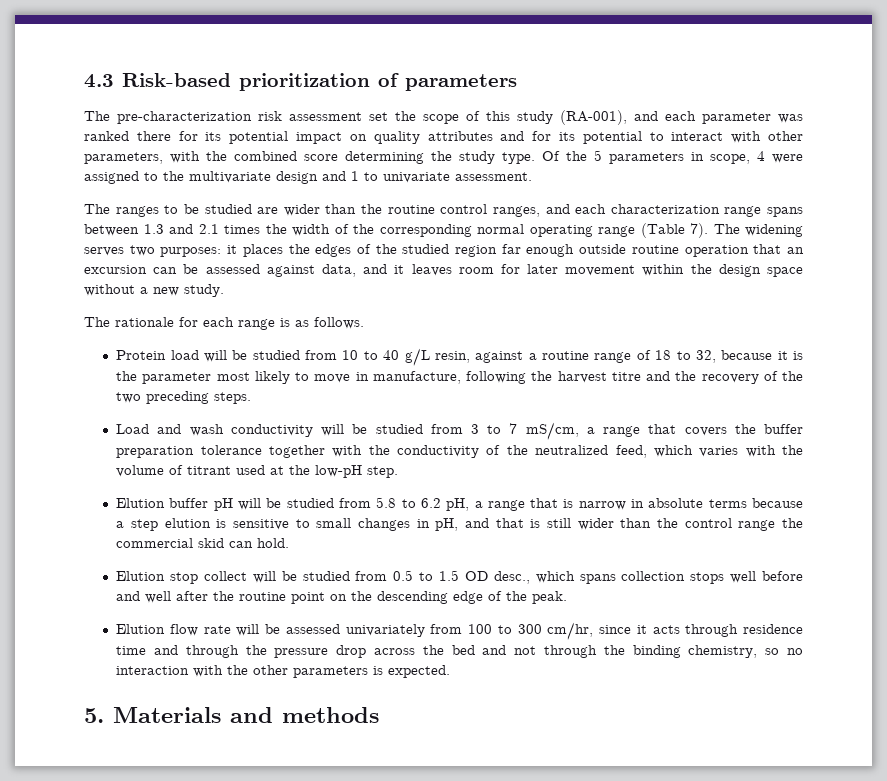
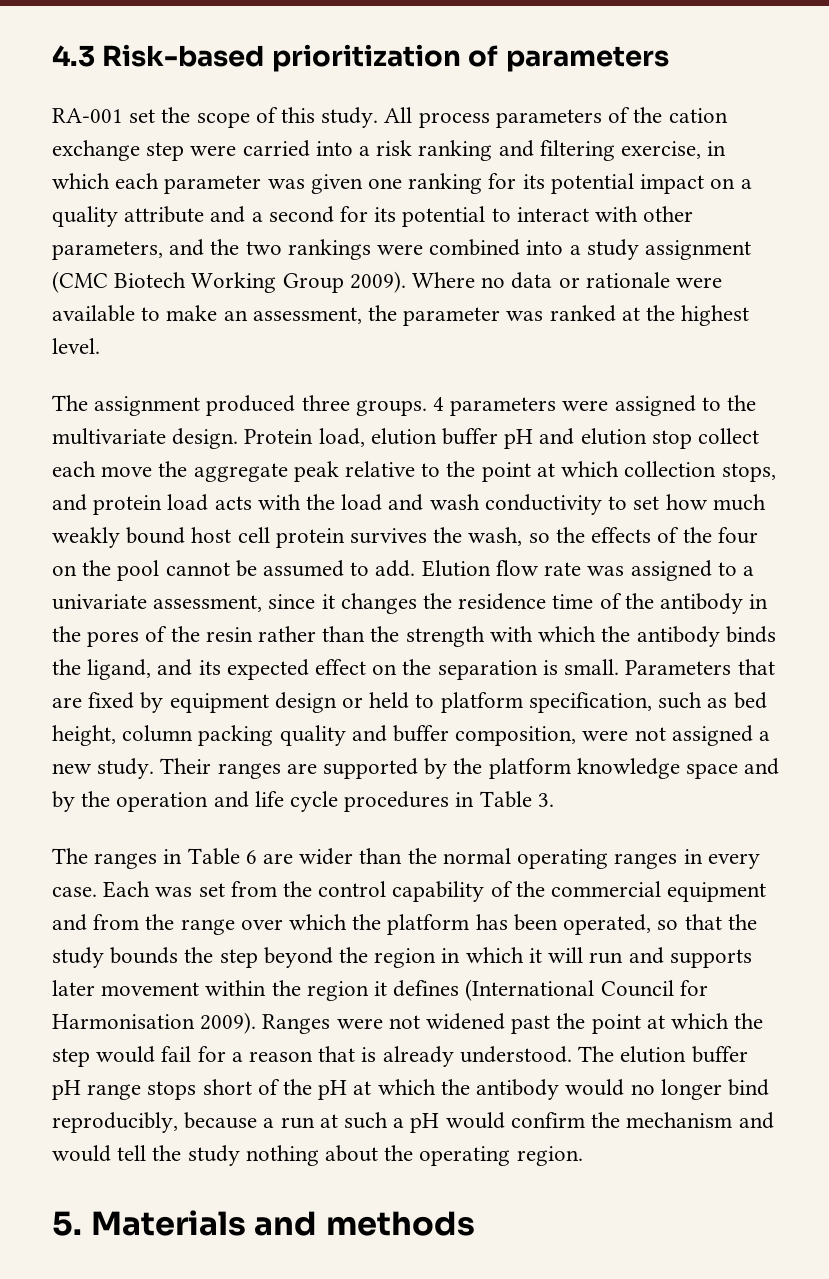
[84,111,362,124] The pre-characterization risk assessment -> [52,108,123,123] RA-001
[517,110,803,125] [84,131,171,141] study (RA-001), and each parameter was ranked there -> [321,107,728,128] [52,140,727,161] [52,173,483,194] study. All process parameters of the cation exchange step were carried into a risk ranking and filtering exercise, in which each parameter was given one ranking
[373,131,525,144] quality attributes and -> [740,179,752,189] [52,206,334,227] a quality attribute and a second
[170,150,765,164] with the combined score determining the study type. Of the 5 parameters in scope, 4 -> [169,239,752,260] [52,271,723,293] [52,305,750,326] [52,338,100,354] [52,395,557,416] and the two rankings were combined into a study assignment (CMC Biotech Working Group 2009). Where no data or rationale were available to make an assessment, the parameter was ranked at the highest level. // The assignment produced three groups. 4 parameters
[276,171,532,184] design and 1 to univariate assessment. -> [172,428,760,449] [52,461,776,482] [52,494,766,515] [52,527,758,548] [52,560,754,581] [52,593,769,614] [52,626,776,647] [52,659,775,680] [52,692,767,713] [52,725,771,746] [52,758,780,779] [52,791,554,812] design. Protein load, elution buffer pH and elution stop collect each move the aggregate peak relative to the point at which collection stops, and protein load acts with the load and wash conductivity to set how much weakly bound host cell protein survives the wash, so the effects of the four on the pool cannot be assumed to add. Elution flow rate was assigned to a univariate assessment, since it changes the residence time of the antibody in the pores of the resin rather than the strength with which the antibody binds the ligand, and its expected effect on the separation is small. Parameters that are fixed by equipment design or held to platform specification, such as bed height, column packing quality and buffer composition, were not assigned a new study. Their ranges are supported by the platform knowledge space and by the operation and life cycle procedures in Table 3.
[164,204,252,214] to be studied -> [163,848,257,865] in Table 6
[387,204,803,217] [84,223,803,238] [84,244,804,257] [84,264,803,277] [84,284,224,297] [84,317,364,330] [116,348,803,366] [116,371,804,384] [116,391,252,404] [116,422,803,440] [116,445,804,458] [116,465,399,478] [116,497,803,511] [116,518,803,531] [116,538,290,548] [116,570,803,584] [116,591,568,604] [116,622,804,640] [116,645,804,658] [116,665,451,678] routine control ranges, and each characterization range spans between 1.3 and 2.1 times the width of the corresponding normal operating range (Table 7). The widening serves two purposes: it places the edges of the studied region far enough outside routine operation that an excursion can be assessed against data, and it leaves room for later movement within the design space without a new study. // The rationale for each range is as follows. // Protein load will be studied from 10 to 40 g/L resin, against a routine range of 18 to 32, because it is the parameter most likely to move in manufacture, following the harvest titre and the recovery of the two preceding steps. // Load and wash conductivity will be studied from 3 to 7 mS/cm, a range that covers the buffer preparation tolerance together with the conductivity of the neutralized feed, which varies with the volume of titrant used at the low-pH step. // Elution buffer pH will be studied from 5.8 to 6.2 pH, a range that is narrow in absolute terms because a step elution is sensitive to small changes in pH, and that is still wider than the control range the commercial skid can hold. // Elution stop collect will be studied from 0.5 to 1.5 OD desc., which spans collection stops well before and well after the routine point on the descending edge of the peak. // Elution flow rate will be assessed univariately from 100 to 300 cm/hr, since it acts through residence time and through the pressure drop across the bed and not through the binding chemistry, so no interaction with the other parameters is expected. -> [442,848,760,869] [52,881,767,902] [52,914,757,935] [52,947,752,968] [52,979,708,1001] [52,1012,764,1034] [52,1046,748,1067] [52,1079,769,1100] [52,1112,774,1133] [52,1145,583,1166] normal operating ranges in every case. Each was set from the control capability of the commercial equipment and from the range over which the platform has been operated, so that the study bounds the step beyond the region in which it will run and supports later movement within the region it defines (International Council for Harmonisation 2009). Ranges were not widened past the point at which the step would fail for a reason that is already understood. The elution buffer pH range stops short of the pH at which the antibody would no longer bind reproducibly, because a run at such a pH would confirm the mechanism and would tell the study nothing about the operating region.

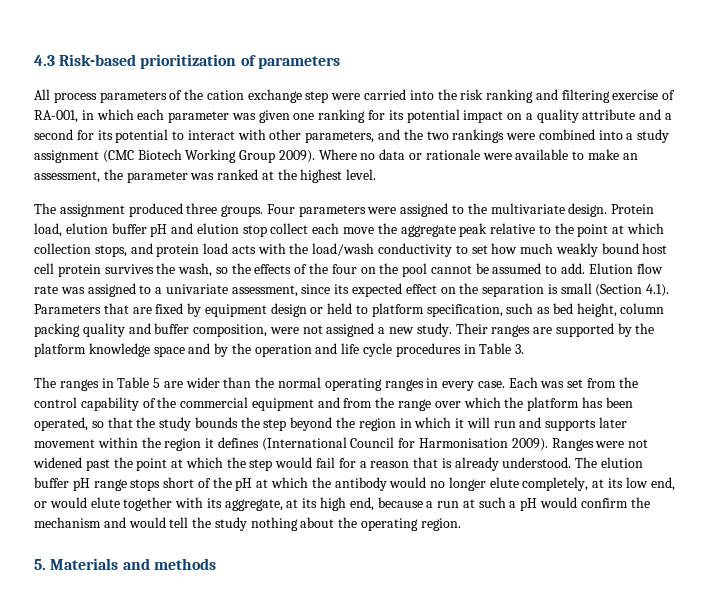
[52,107,379,128] RA-001 set the scope of this study. -> (340, 62) none
[359,146,371,156] a -> [437,89,457,100] the
[621,141,702,159] exercise, -> [612,90,676,100] [34,110,78,123] exercise of RA-001,
[433,397,445,411] 4 -> [266,204,295,214] Four
[341,494,480,511] load and wash -> [312,243,375,256] load/wash
[321,593,769,614] [52,626,776,647] [52,659,193,680] it changes the residence time of the antibody in the pores of the resin rather than the strength with which the antibody binds the ligand, and -> (331, 289) none
[564,659,620,675] small. -> [560,283,670,297] small (Section 4.1).
[245,850,257,864] 6 -> [153,378,161,388] 5
[727,1079,769,1096] [52,1112,178,1133] bind reproducibly, -> [489,477,675,491] [34,497,374,511] elute completely, at its low end, or would elute together with its aggregate, at its high end,

